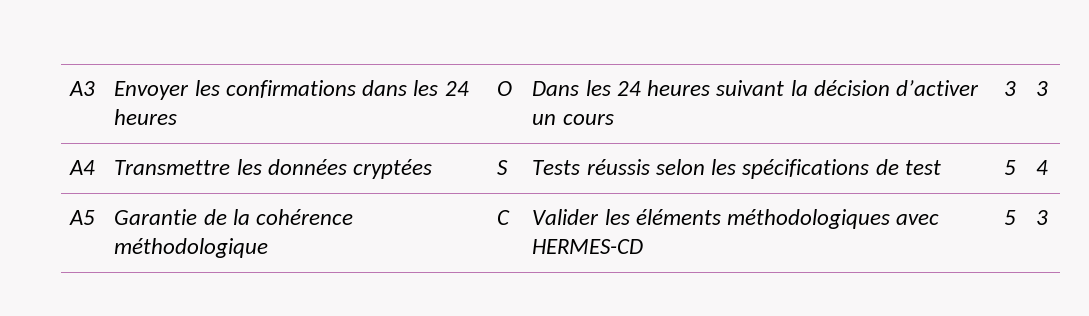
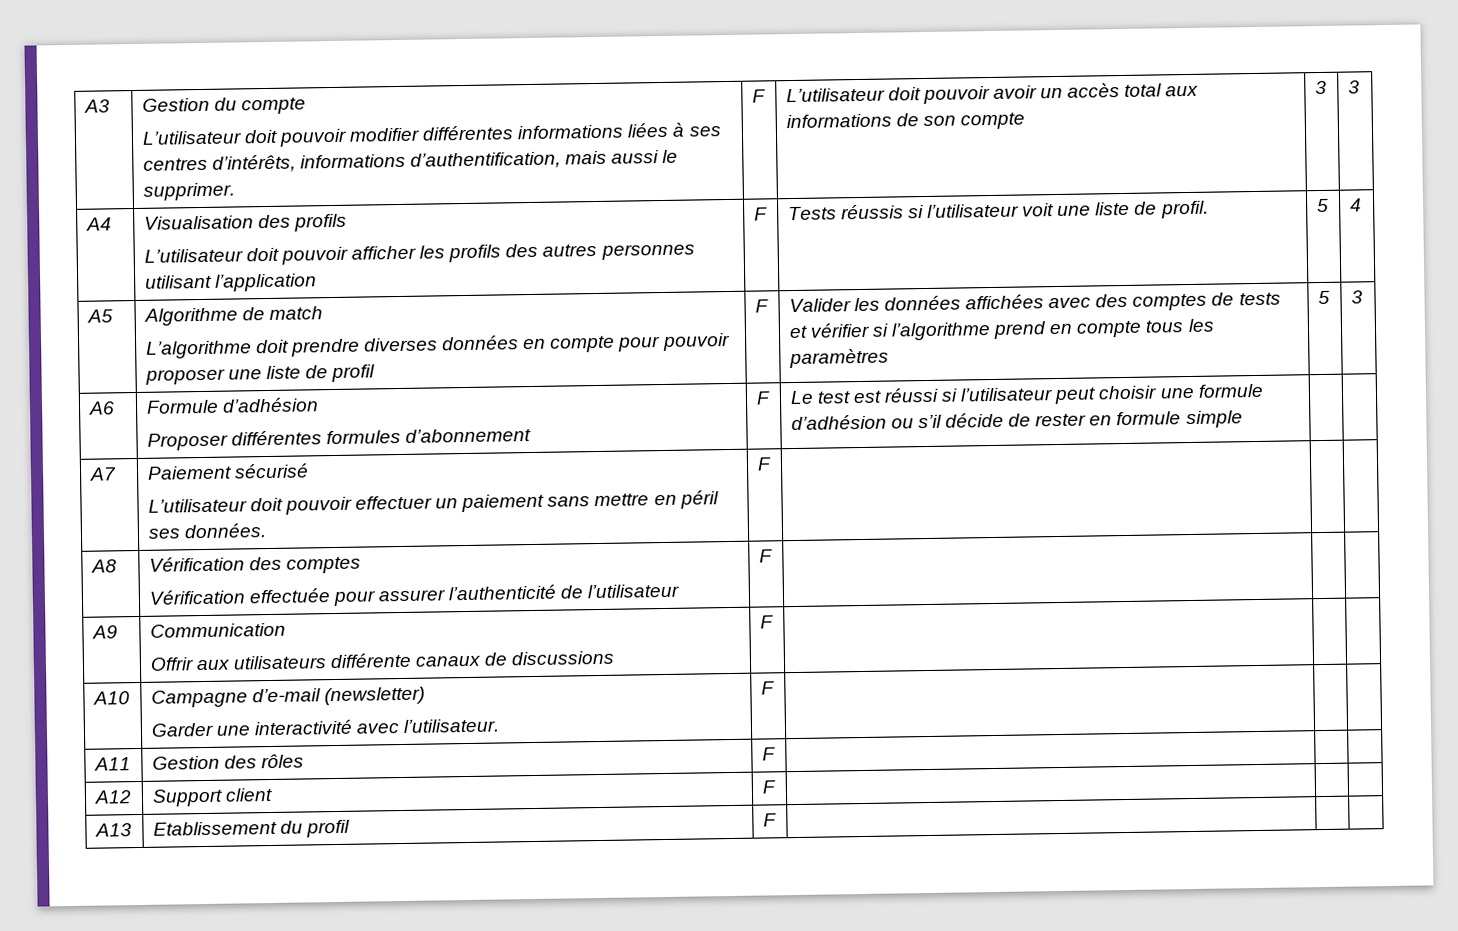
[114,80,469,100] [114,109,178,125] [497,81,513,96] [532,80,979,96] [532,113,614,125] [1004,81,1017,96] [1036,81,1049,96] [69,160,96,175] [114,159,433,179] [497,160,509,175] [532,159,941,179] [1004,160,1017,175] [1036,160,1049,175] [69,210,96,225] [114,209,354,225] [114,238,269,258] [497,210,511,225] [532,209,940,229] [532,239,644,254] [1004,210,1017,225] [1036,210,1049,225] Envoyer les confirmations dans les 24 heures | O | Dans les 24 heures suivant la décision d’activer un cours | 3 | 3 // A4 | Transmettre les données cryptées | S | Tests réussis selon les spécifications de test | 5 | 4 // A5 | Garantie de la cohérence méthodologique | C | Valider les éléments méthodologiques avec HERMES-CD | 5 | 3 -> [141,97,306,115] [141,122,721,147] [142,149,679,173] [142,182,235,201] [751,89,766,103] [785,83,1200,105] [785,112,1025,130] [1314,80,1327,95] [1347,80,1360,94] [85,217,112,231] [143,213,347,232] [143,243,695,265] [144,273,317,292] [753,207,768,221] [787,200,1209,221] [1316,198,1329,213] [1349,198,1362,212] [86,309,113,323] [143,306,323,326] [145,332,730,359] [144,364,376,385] [754,299,769,313] [788,292,1281,313] [788,318,1215,341] [788,348,889,369] [1317,290,1330,305] [1350,290,1363,304] [87,401,115,415] [145,397,319,414] [146,428,531,451] [755,391,771,405] [789,383,1264,405] [790,410,1243,431] [88,467,117,481] [146,463,309,480] [147,490,719,515] [147,523,267,539] [756,457,772,471] [90,559,117,573] [148,556,361,574] [148,583,680,607] [758,549,773,563] [91,625,118,639] [149,622,286,638] [149,650,615,671] [759,615,774,629] [92,691,130,705] [150,686,425,708] [150,718,501,737] [760,681,775,695] [93,757,131,771] [151,753,304,770] [761,747,776,761] [93,790,132,804] [151,787,273,807] [761,780,776,794] [94,823,132,837] [152,819,350,838] [762,813,777,827] Gestion du compte // L’utilisateur doit pouvoir modifier différentes informations liées à ses centres d’intérêts, informations d’authentification, mais aussi le supprimer. | F | L’utilisateur doit pouvoir avoir un accès total aux informations de son compte | 3 | 3 // A4 | Visualisation des profils // L’utilisateur doit pouvoir afficher les profils des autres personnes utilisant l’application | F | Tests réussis si l’utilisateur voit une liste de profil. | 5 | 4 // A5 | Algorithme de match // L’algorithme doit prendre diverses données en compte pour pouvoir proposer une liste de profil | F | Valider les données affichées avec des comptes de tests et vérifier si l’algorithme prend en compte tous les paramètres | 5 | 3 // A6 | Formule d’adhésion // Proposer différentes formules d’abonnement | F | Le test est réussi si l’utilisateur peut choisir une formule d’adhésion ou s’il décide de rester en formule simple | | // A7 | Paiement sécurisé // L’utilisateur doit pouvoir effectuer un paiement sans mettre en péril ses données. | F | | | // A8 | Vérification des comptes // Vérification effectuée pour assurer l’authenticité de l’utilisateur | F | | | // A9 | Communication // Offrir aux utilisateurs différente canaux de discussions | F | | | // A10 | Campagne d’e-mail (newsletter) // Garder une interactivité avec l’utilisateur. | F | | | // A11 | Gestion des rôles | F | | | // A12 | Support client | F | | | // A13 | Etablissement du profil | F | | |

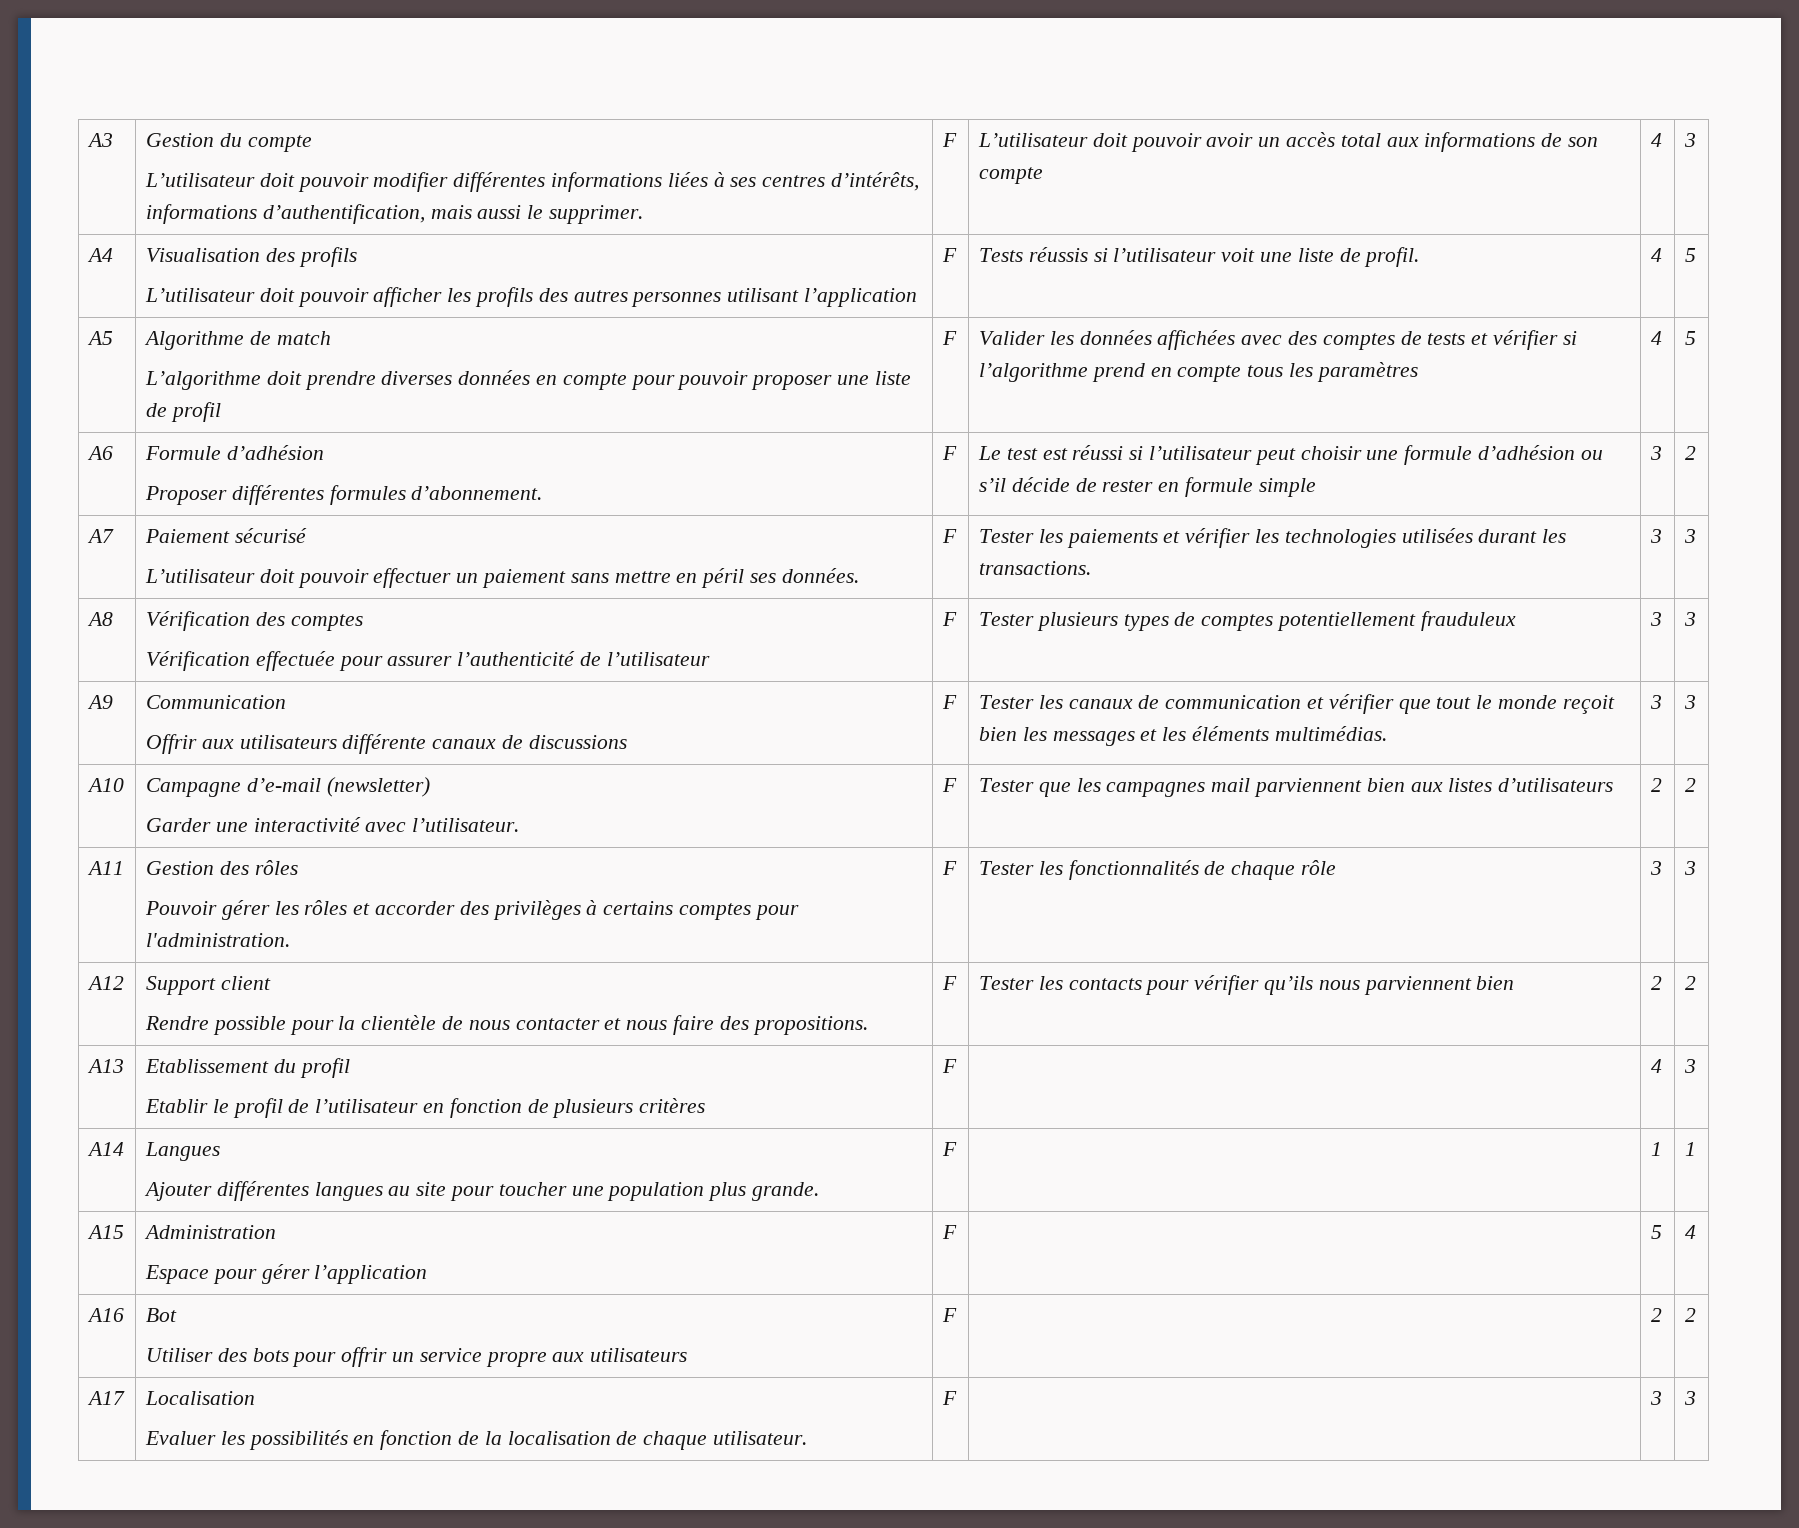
[1314,80,1327,95] 3 -> [1650,133,1662,147] 4
[1316,198,1329,213] [1349,198,1362,212] | 5 | 4 -> [1650,248,1662,262] [1684,248,1696,262] | 4 | 5
[1317,290,1330,305] [1350,290,1363,304] | 5 | 3 -> [1650,331,1662,345] [1684,331,1696,345] | 4 | 5
[404,428,531,443] d’abonnement -> [411,486,543,500] d’abonnement.
(1243, 419) | -> [1649,446,1662,460] [1684,446,1696,460] 3 | 2
(772, 464) | | -> [978,528,1567,548] [978,561,1091,575] [1649,529,1662,543] [1683,529,1696,543] Tester les paiements et vérifier les technologies utilisées durant les transactions. | 3 | 3
(773, 556) | | -> [978,611,1516,631] [1649,612,1662,626] [1683,612,1696,626] Tester plusieurs types de comptes potentiellement frauduleux | 3 | 3
(774, 622) | | -> [978,694,1615,714] [978,726,1387,746] [1649,695,1662,709] [1683,695,1696,709] Tester les canaux de communication et vérifier que tout le monde reçoit bien les messages et les éléments multimédias. | 3 | 3
[93,757,131,771] [151,753,304,770] [761,747,776,761] [93,790,132,804] [151,787,273,807] [761,780,776,794] [94,823,132,837] [152,819,350,838] [762,813,777,827] | | // A11 | Gestion des rôles | F | | | // A12 | Support client | F | | | // A13 | Etablissement du profil | F | | | -> [978,778,1614,797] [1650,778,1662,792] [1684,778,1696,792] [86,861,124,875] [145,860,298,875] [144,900,799,920] [145,933,290,947] [941,861,957,875] [978,860,1336,880] [1649,861,1662,875] [1683,861,1696,875] [86,976,124,990] [145,976,271,995] [144,1015,868,1035] [941,976,957,990] [978,975,1515,995] [1650,976,1662,990] [1684,976,1696,990] [86,1059,124,1073] [144,1058,350,1078] [144,1098,706,1118] [941,1059,957,1073] [1650,1059,1662,1073] [1683,1059,1696,1073] [86,1142,124,1156] [144,1142,220,1161] [143,1181,819,1201] [941,1142,957,1156] [1650,1142,1662,1156] [1684,1142,1696,1156] [86,1225,124,1239] [143,1225,276,1239] [144,1264,428,1284] [941,1225,957,1239] [1650,1225,1662,1239] [1684,1225,1696,1239] [86,1308,124,1322] [145,1308,177,1322] [145,1347,688,1367] [941,1308,957,1322] [1650,1308,1662,1322] [1684,1308,1696,1322] [86,1391,125,1405] [144,1391,255,1405] [144,1430,807,1450] [941,1391,957,1405] [1649,1391,1662,1405] [1683,1391,1696,1405] Tester que les campagnes mail parviennent bien aux listes d’utilisateurs | 2 | 2 // A11 | Gestion des rôles // Pouvoir gérer les rôles et accorder des privilèges à certains comptes pour l'administration. | F | Tester les fonctionnalités de chaque rôle | 3 | 3 // A12 | Support client // Rendre possible pour la clientèle de nous contacter et nous faire des propositions. | F | Tester les contacts pour vérifier qu’ils nous parviennent bien | 2 | 2 // A13 | Etablissement du profil // Etablir le profil de l’utilisateur en fonction de plusieurs critères | F | | 4 | 3 // A14 | Langues // Ajouter différentes langues au site pour toucher une population plus grande. | F | | 1 | 1 // A15 | Administration // Espace pour gérer l’application | F | | 5 | 4 // A16 | Bot // Utiliser des bots pour offrir un service propre aux utilisateurs | F | | 2 | 2 // A17 | Localisation // Evaluer les possibilités en fonction de la localisation de chaque utilisateur. | F | | 3 | 3

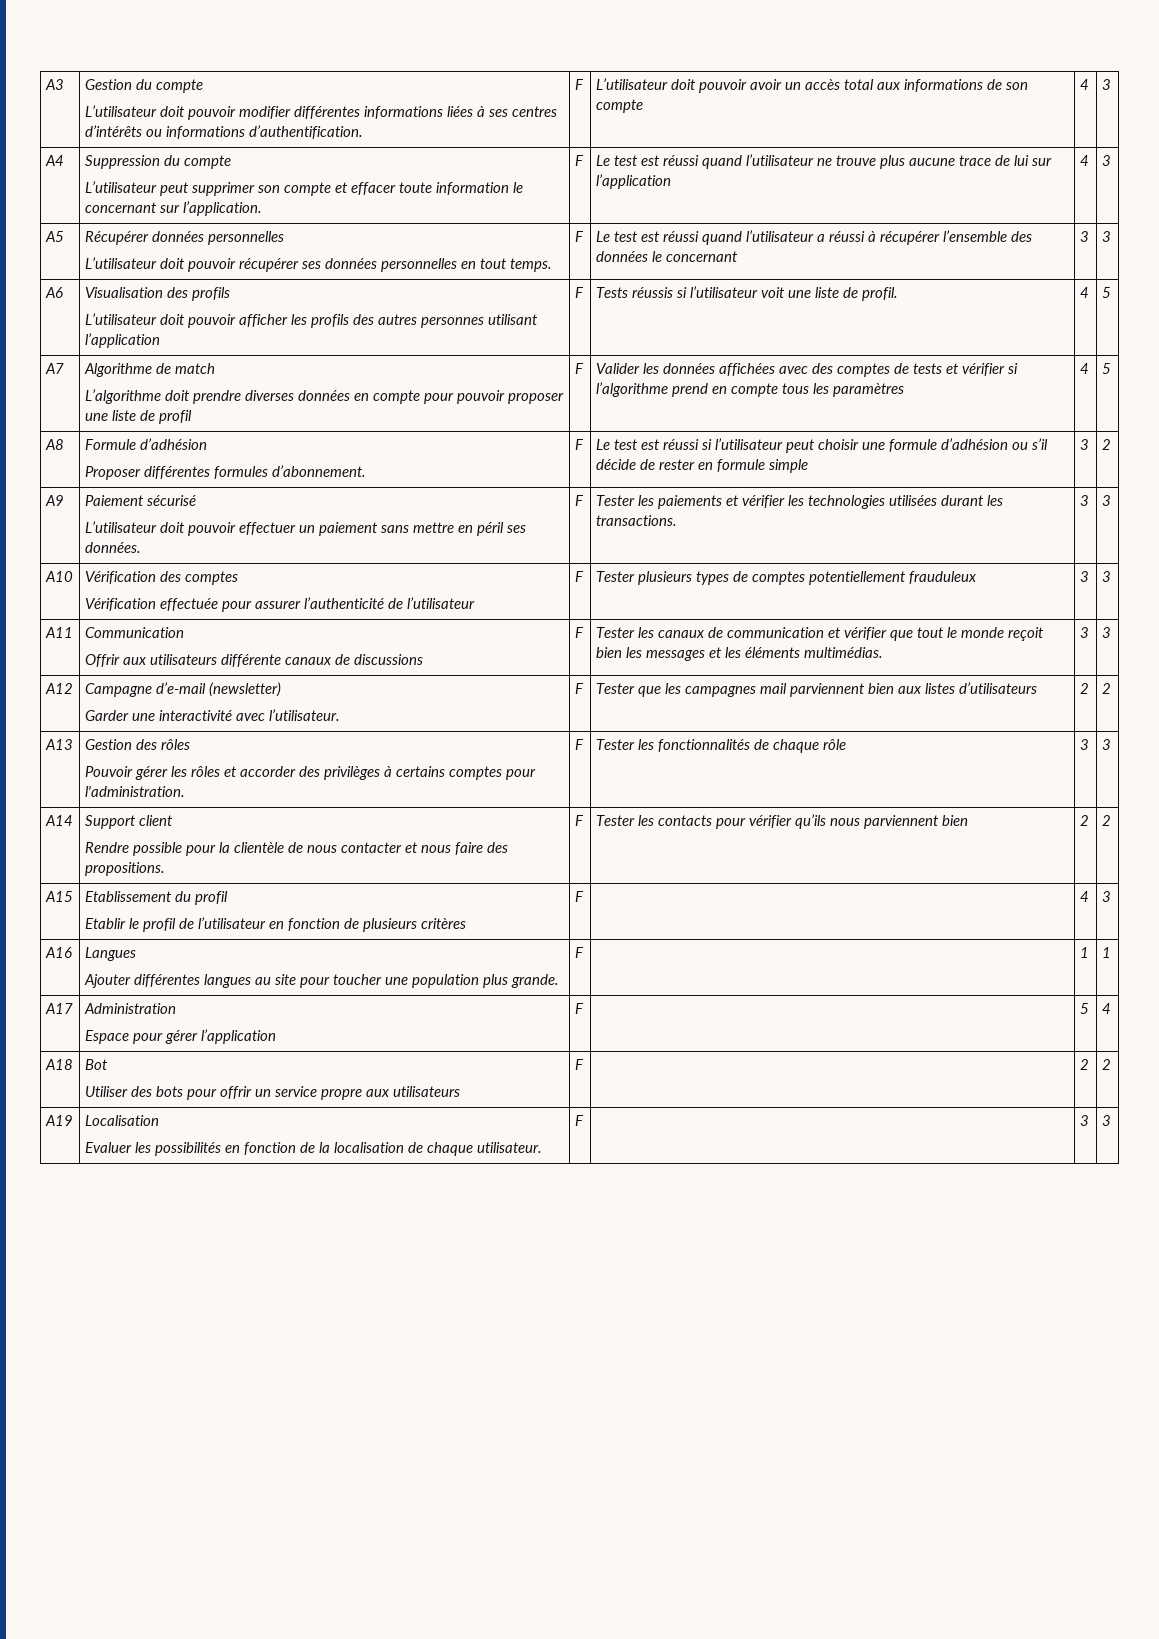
[830,172,919,191] [145,204,643,224] d’intérêts, informations d’authentification, mais aussi le supprimer. -> [84,125,363,139] d’intérêts ou informations d’authentification.
(113, 255) none -> [84,155,231,169] [84,181,523,196] [84,201,262,216] [574,155,584,166] [595,154,1052,169] [595,174,671,189] [1079,155,1089,166] [1101,155,1111,166] [44,231,64,242] [84,231,284,245] [84,257,552,272] [574,231,584,242] [595,230,1032,245] [595,251,738,262] [1079,231,1089,242] [1101,231,1111,242] [44,287,63,298] | Suppression du compte // L’utilisateur peut supprimer son compte et effacer toute information le concernant sur l’application. | F | Le test est réussi quand l’utilisateur ne trouve plus aucune trace de lui sur l’application | 4 | 3 // A5 | Récupérer données personnelles // L’utilisateur doit pouvoir récupérer ses données personnelles en tout temps. | F | Le test est réussi quand l’utilisateur a réussi à récupérer l’ensemble des données le concernant | 3 | 3 // A6
[86,331,113,345] A5 -> [44,363,64,374] A7
[86,446,113,460] A6 -> [44,439,64,450] A8
[86,529,114,543] A7 -> [44,495,64,506] A9
[86,612,113,626] A8 -> [44,571,73,582] A10
[86,695,113,709] A9 -> [44,627,73,638] A11
[86,778,124,792] A10 -> [44,683,73,694] A12
[86,861,124,875] A11 -> [44,739,73,750] A13
[86,976,124,990] A12 -> [44,815,73,826] A14
[86,1059,124,1073] A13 -> [44,891,73,902] A15
[86,1142,124,1156] A14 -> [44,947,72,958] A16
[86,1225,124,1239] A15 -> [44,1003,73,1014] A17
[86,1308,124,1322] A16 -> [44,1059,73,1070] A18
[86,1391,125,1405] A17 -> [44,1115,73,1126] A19

